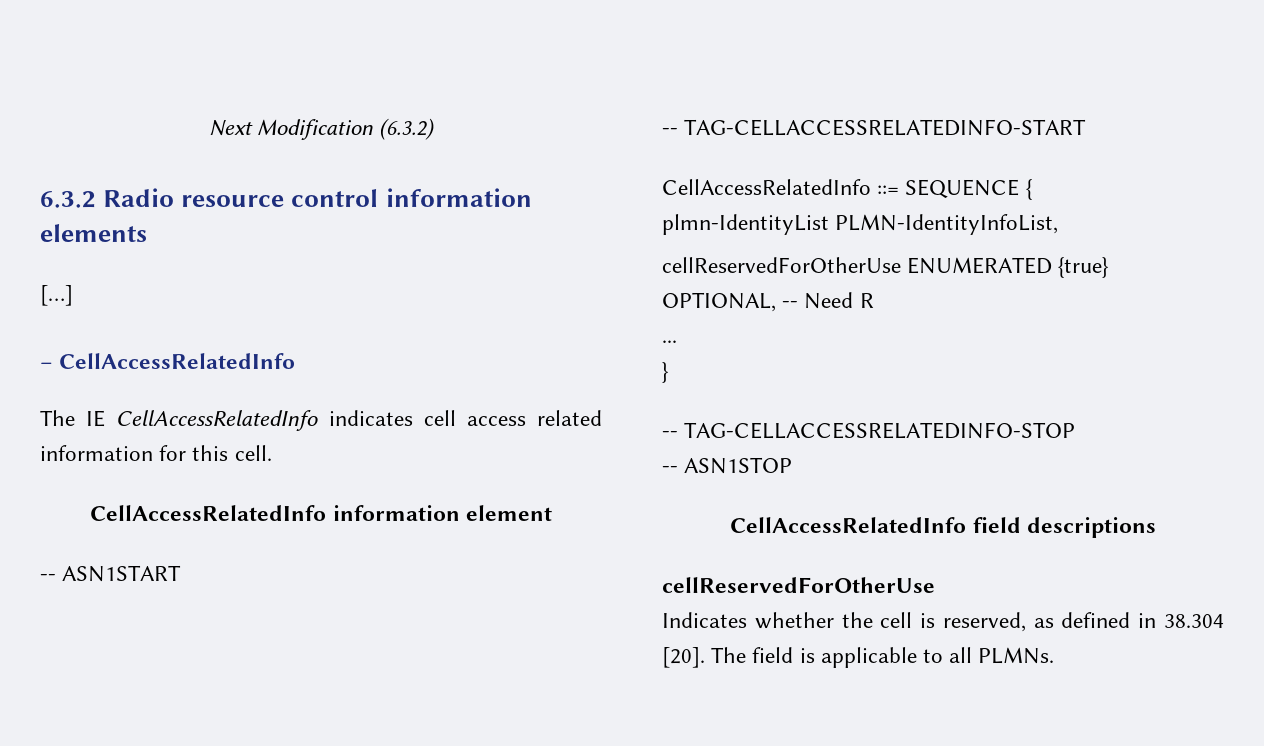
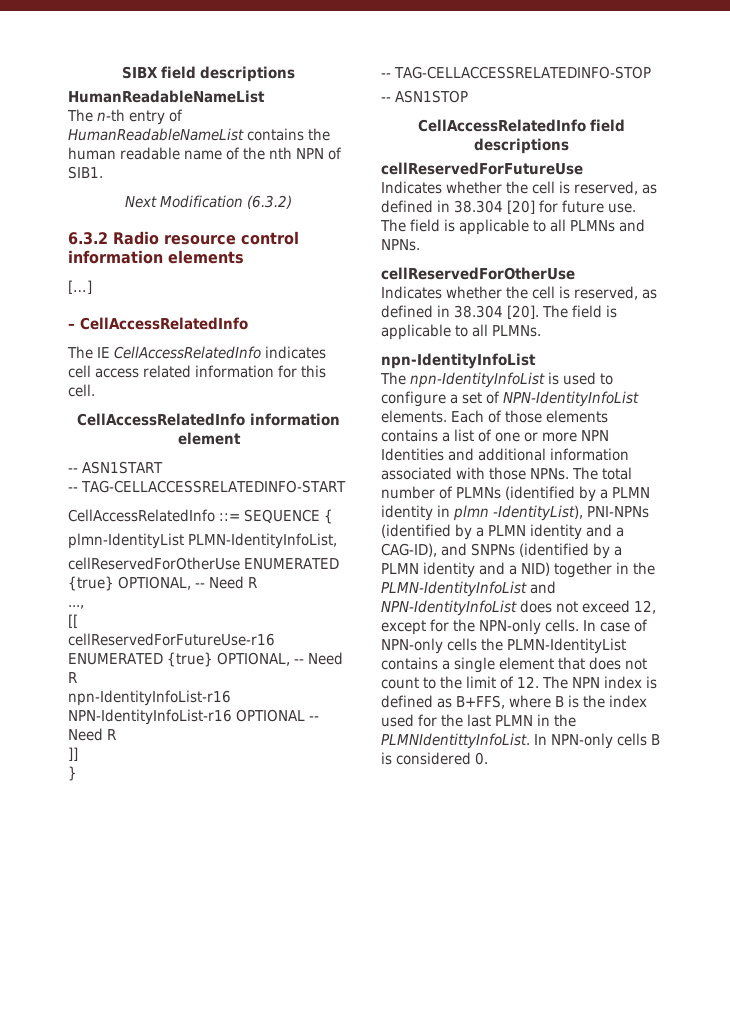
(208, 128) none -> [121,66,296,82] [68,90,265,103] [67,109,184,125] [68,128,331,141] [68,147,343,160] [68,166,103,179] SIBX field descriptions // HumanReadableNameList // The n-th entry of HumanReadableNameList contains the human readable name of the nth NPN of SIB1. //
[662,340,677,343] ... -> [68,605,84,609] [68,614,78,628] [68,633,275,646] [68,652,344,667] [68,672,77,683] [68,690,231,706] [68,709,320,725] [68,728,117,741] [68,747,78,761] ..., // [[ // cellReservedForFutureUse-r16 ENUMERATED {true} OPTIONAL, -- Need R // npn-IdentityInfoList-r16 NPN-IdentityInfoList-r16 OPTIONAL -- Need R // ]]
(1156, 527) none -> [381,162,583,175] [381,181,658,195] [381,200,637,214] [380,219,646,235] [381,239,420,251] // cellReservedForFutureUse // Indicates whether the cell is reserved, as defined in 38.304 [20] for future use. The field is applicable to all PLMNs and NPNs.
(1055, 655) none -> [381,353,536,369] [380,372,614,388] [381,391,640,407] [381,410,609,423] [381,429,610,442] [381,448,630,461] [381,467,633,480] [381,486,651,502] [381,505,650,521] [381,524,625,540] [381,543,623,559] [381,562,656,578] [381,581,557,597] [381,600,657,616] [381,619,649,635] [381,638,627,654] [381,657,648,673] [381,676,658,689] [381,695,648,709] [381,714,577,727] [381,733,661,749] [381,752,489,765] // npn-IdentityInfoList // The npn-IdentityInfoList is used to configure a set of NPN-IdentityInfoList elements. Each of those elements contains a list of one or more NPN Identities and additional information associated with those NPNs. The total number of PLMNs (identified by a PLMN identity in plmn -IdentityList), PNI-NPNs (identified by a PLMN identity and a CAG-ID), and SNPNs (identified by a PLMN identity and a NID) together in the PLMN-IdentityInfoList and NPN-IdentityInfoList does not exceed 12, except for the NPN-only cells. In case of NPN-only cells the PLMN-IdentityList contains a single element that does not count to the limit of 12. The NPN index is defined as B+FFS, where B is the index used for the last PLMN in the PLMNIdentittyInfoList. In NPN-only cells B is considered 0.

